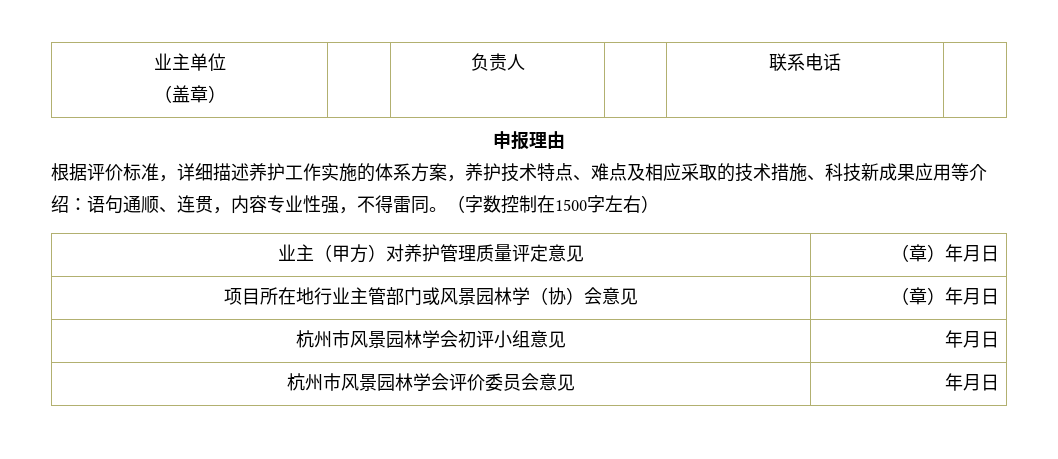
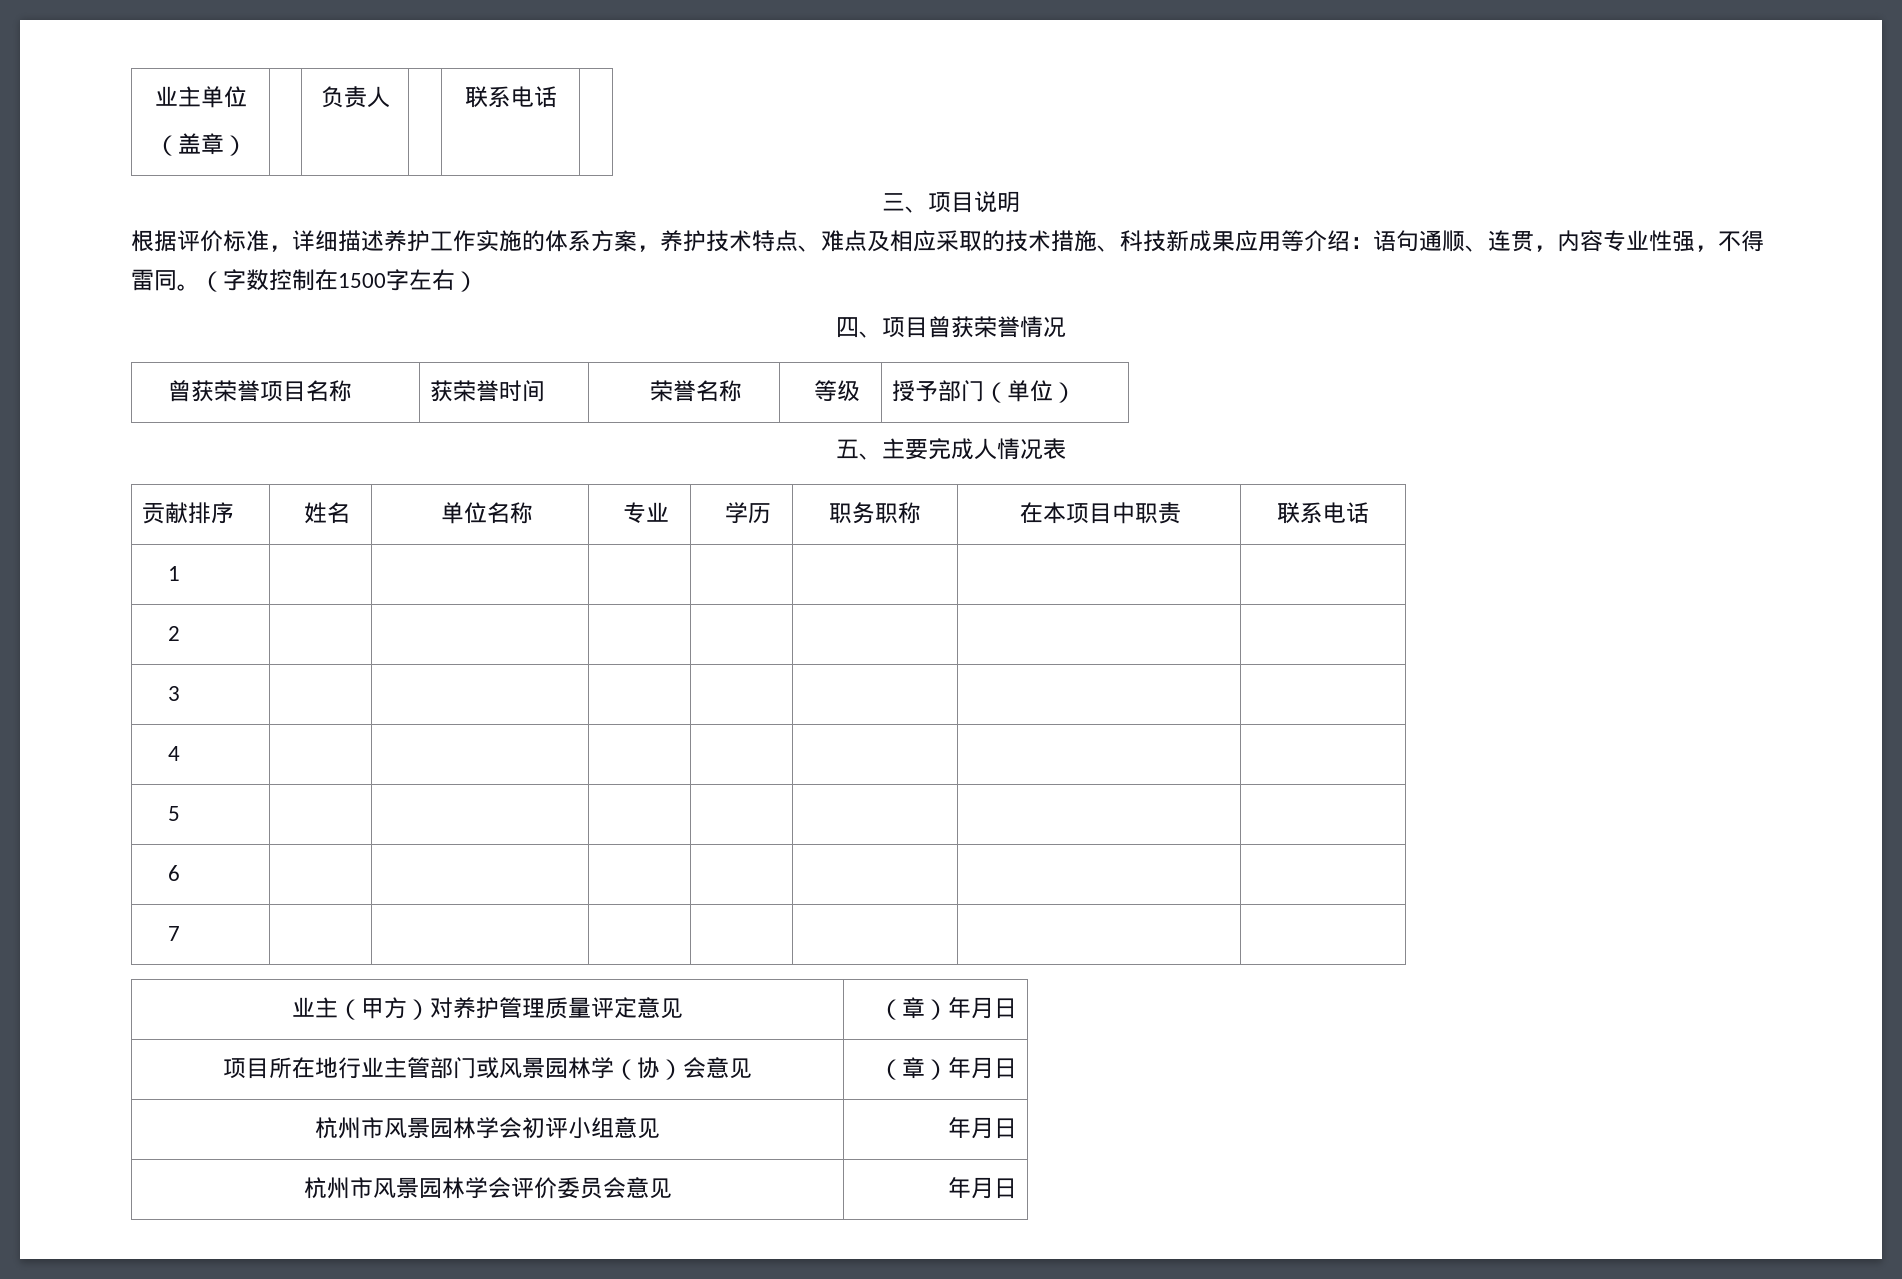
[493,131,565,150] 申报理由 -> [882,191,1020,213] 三、项目说明
(659, 204) none -> [836,316,1066,338] [167,380,352,402] [429,380,545,402] [649,380,742,402] [814,380,861,402] [891,380,1076,403] [836,438,1066,460] [141,502,234,524] [304,502,351,524] [440,502,533,524] [623,502,670,523] [725,502,772,524] [828,502,921,524] [1019,502,1181,524] [1276,502,1369,524] [167,566,180,581] [167,626,180,641] [167,686,180,701] [167,746,180,761] [167,806,180,821] [167,865,180,881] [167,926,180,941] // 四、项目曾获荣誉情况 // 曾获荣誉项目名称 | 获荣誉时间 | 荣誉名称 | 等级 | 授予部门（单位） // 五、主要完成人情况表 // 贡献排序 | 姓名 | 单位名称 | 专业 | 学历 | 职务职称 | 在本项目中职责 | 联系电话 // 1 | | | | | | | // 2 | | | | | | | // 3 | | | | | | | // 4 | | | | | | | // 5 | | | | | | | // 6 | | | | | | | // 7 | | | | | | |

